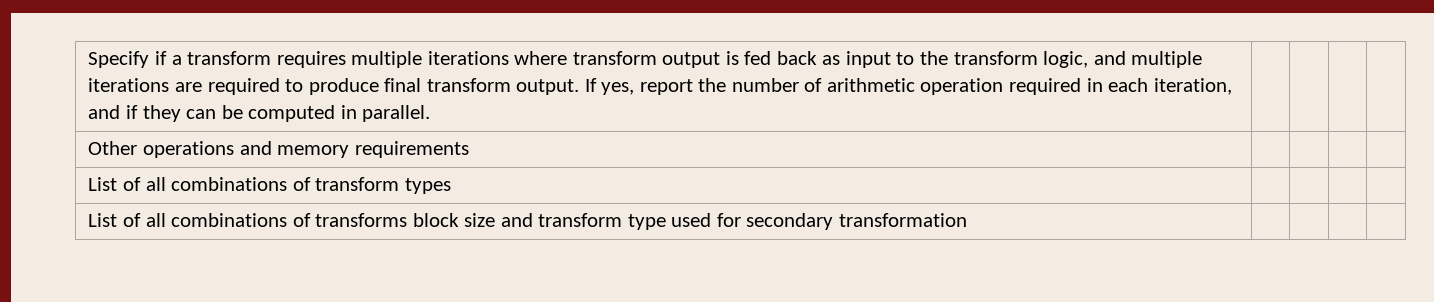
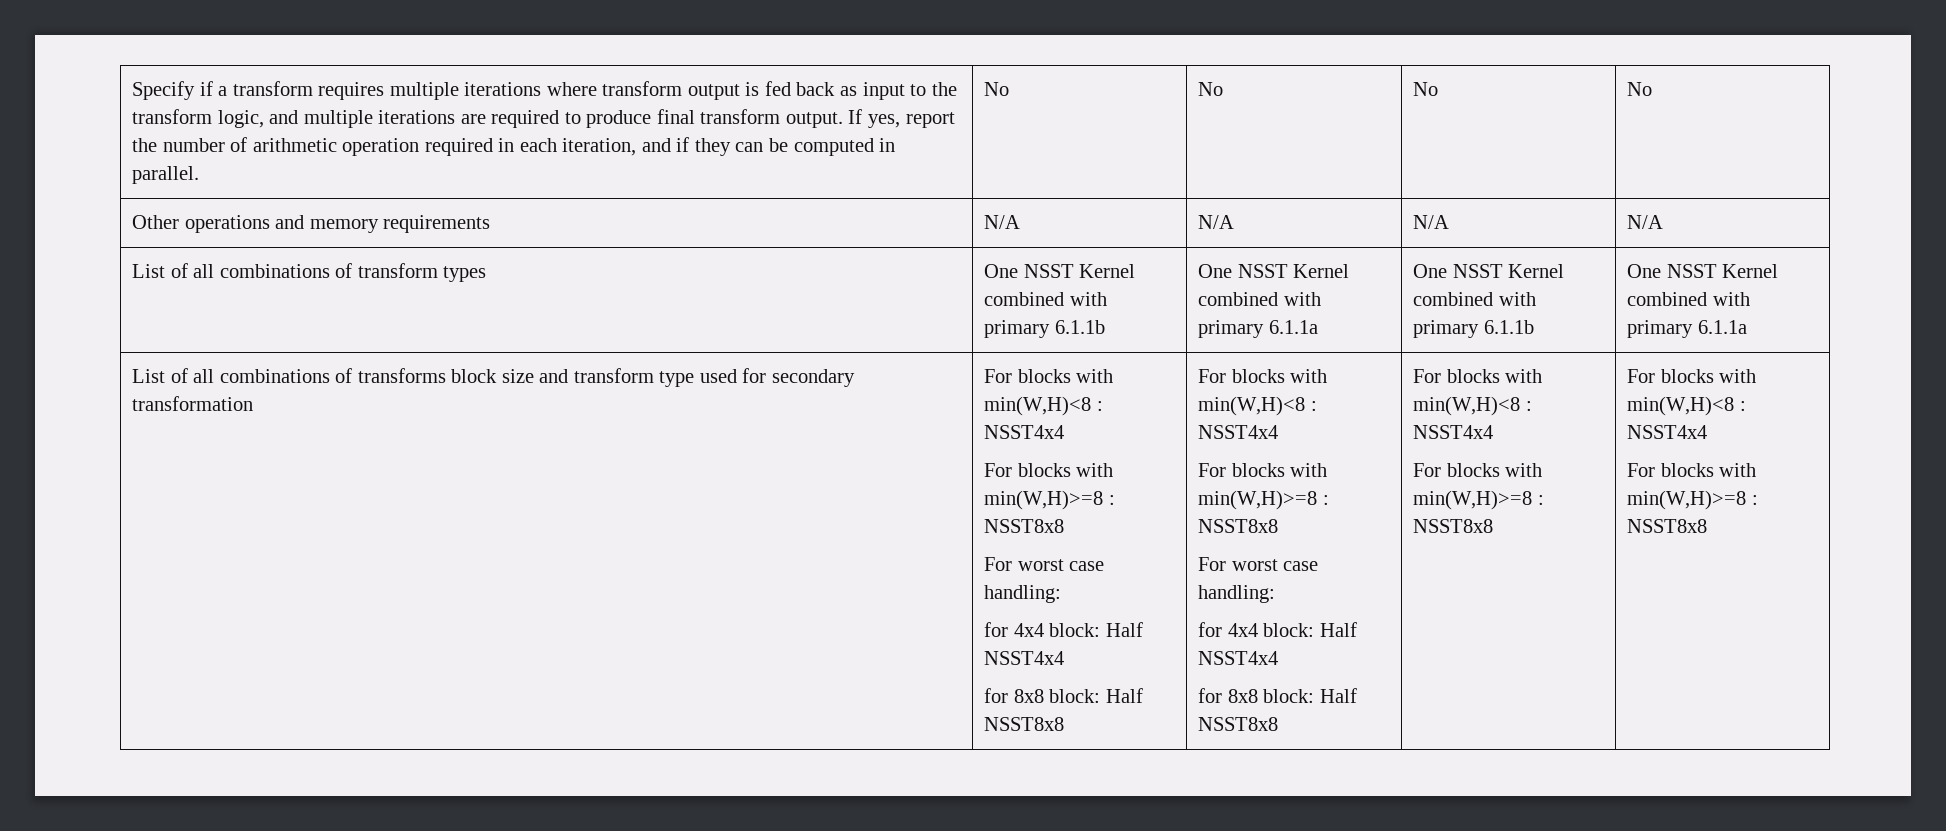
(431, 113) | | | -> [984,82,1010,96] [1198,82,1224,96] [1413,82,1439,96] [1627,82,1653,96] No | No | No | No
(469, 149) | | | -> [984,215,1021,229] [1198,215,1235,229] [1413,215,1450,229] [1627,215,1664,229] N/A | N/A | N/A | N/A
(451, 186) | | | -> [984,264,1136,278] [984,292,1107,306] [984,320,1105,338] [1198,264,1350,278] [1198,292,1321,306] [1198,320,1318,338] [1413,264,1565,278] [1413,292,1536,306] [1413,320,1534,338] [1627,264,1779,278] [1627,292,1750,306] [1627,320,1747,338] One NSST Kernel combined with primary 6.1.1b | One NSST Kernel combined with primary 6.1.1a | One NSST Kernel combined with primary 6.1.1b | One NSST Kernel combined with primary 6.1.1a
(967, 220) | | | -> [984,369,1114,383] [984,396,1103,416] [984,425,1065,439] [984,463,1114,477] [984,490,1115,510] [984,519,1065,533] [984,557,1105,571] [984,585,1062,603] [984,622,1143,637] [984,651,1065,665] [984,688,1143,703] [984,717,1065,731] [1198,369,1328,383] [1198,396,1317,416] [1198,425,1279,439] [1198,463,1328,477] [1198,490,1329,510] [1198,519,1279,533] [1198,557,1319,571] [1198,585,1276,603] [1198,622,1357,637] [1198,651,1279,665] [1198,688,1357,703] [1198,717,1279,731] [1413,369,1543,383] [1413,396,1532,416] [1413,425,1494,439] [1413,463,1543,477] [1413,490,1544,510] [1413,519,1494,533] [1627,369,1757,383] [1627,396,1746,416] [1627,425,1708,439] [1627,463,1757,477] [1627,490,1758,510] [1627,519,1708,533] For blocks with min(W,H)<8 : NSST4x4 // For blocks with min(W,H)>=8 : NSST8x8 // For worst case handling: // for 4x4 block: Half NSST4x4 // for 8x8 block: Half NSST8x8 | For blocks with min(W,H)<8 : NSST4x4 // For blocks with min(W,H)>=8 : NSST8x8 // For worst case handling: // for 4x4 block: Half NSST4x4 // for 8x8 block: Half NSST8x8 | For blocks with min(W,H)<8 : NSST4x4 // For blocks with min(W,H)>=8 : NSST8x8 | For blocks with min(W,H)<8 : NSST4x4 // For blocks with min(W,H)>=8 : NSST8x8

